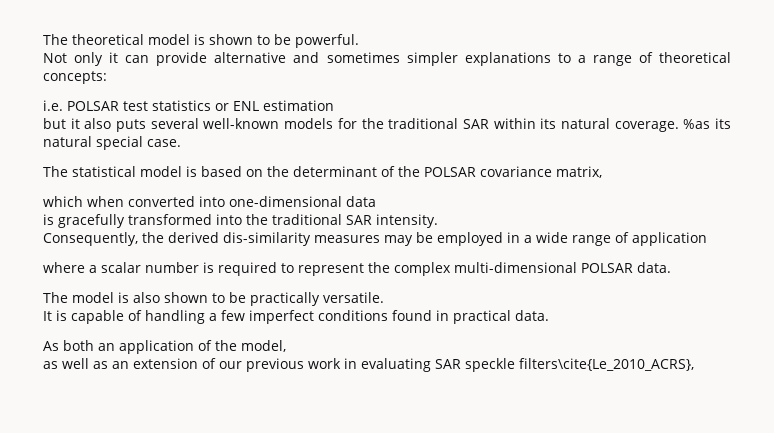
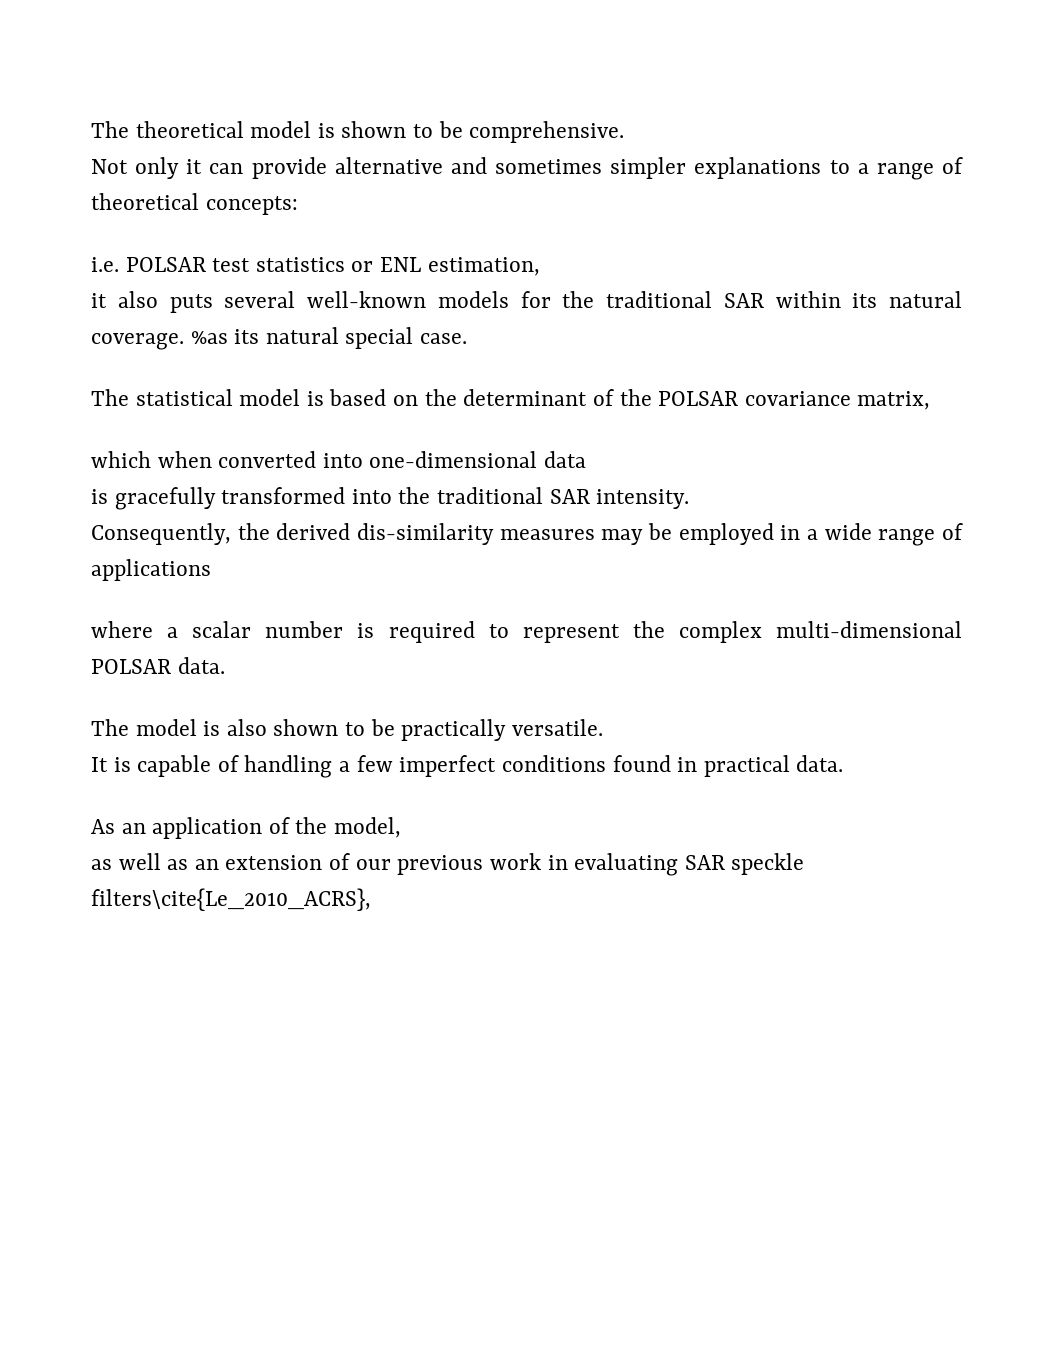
[295,34,359,48] powerful. -> [469,121,625,143] comprehensive.
[263,100,334,111] [43,118,66,129] estimation // but -> [427,257,540,276] estimation, //
[632,232,707,246] application -> [91,559,211,581] applications
[63,340,94,351] both -> (115, 826) none

